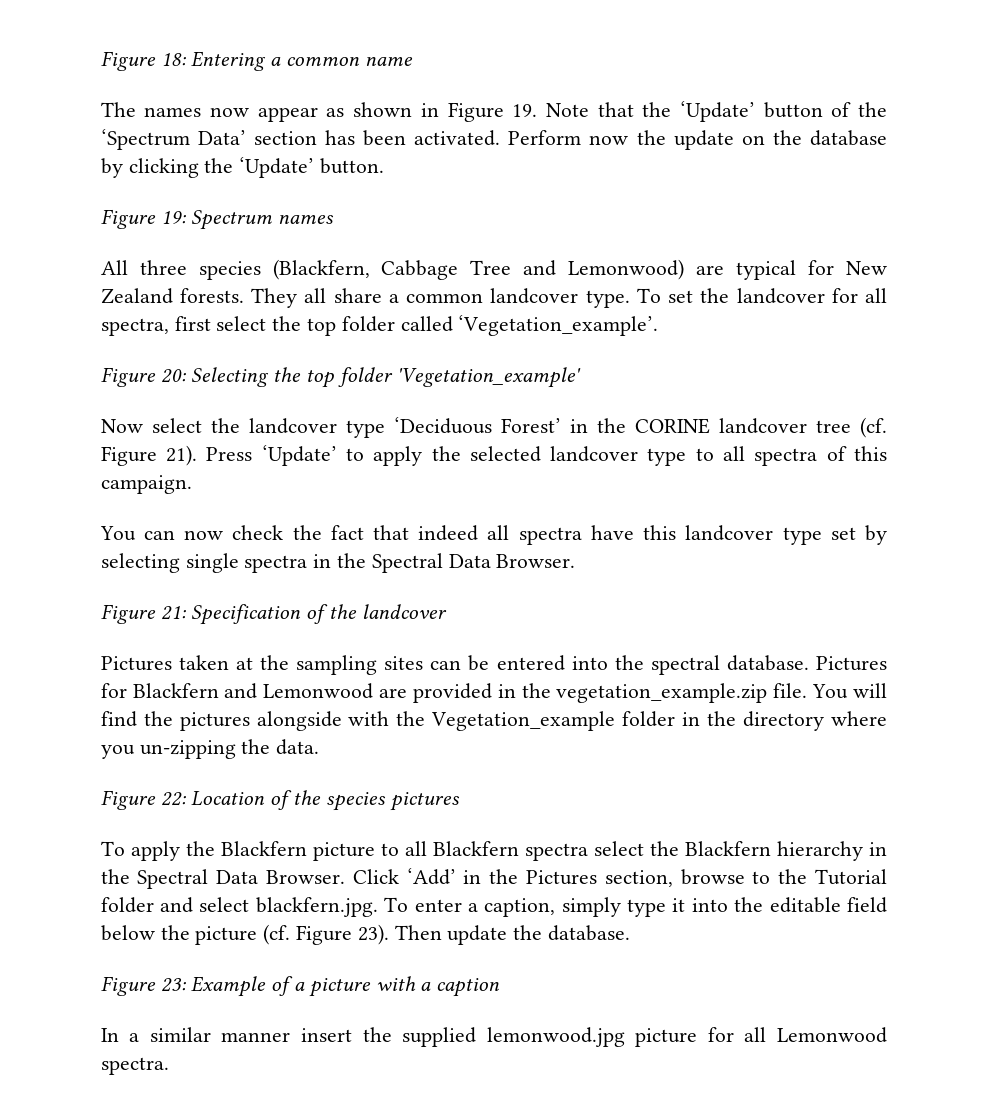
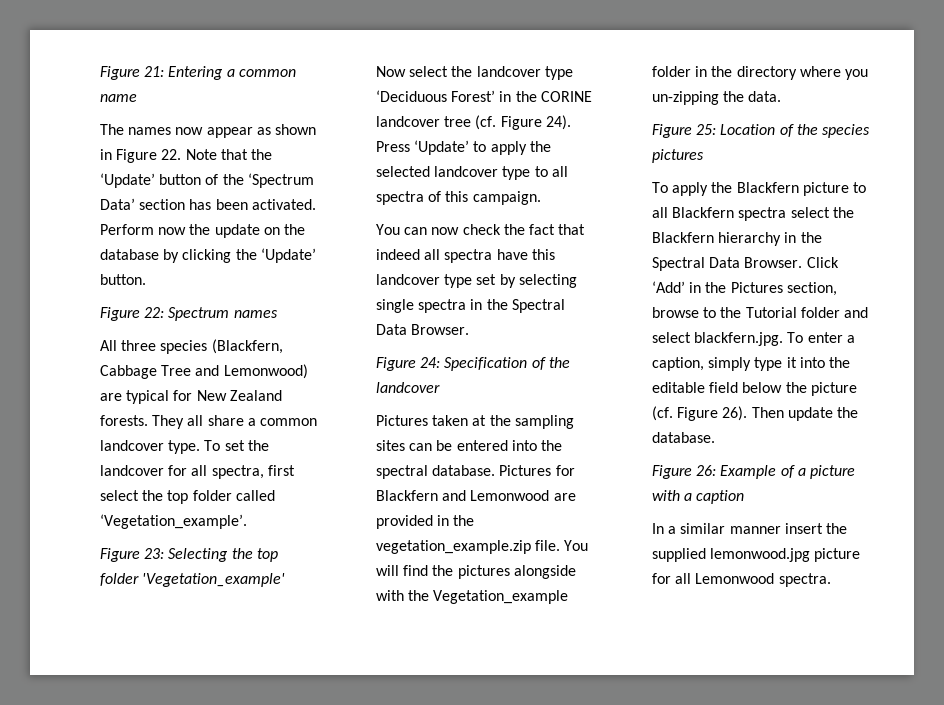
[100,51,187,71] Figure 18: -> [99,66,164,80] Figure 21:
[512,104,538,117] 19. -> [161,149,182,160] 22.
[160,210,187,224] 19: -> [143,307,164,318] 22:
[160,369,187,383] 20: -> [143,548,164,559] 23:
[166,445,198,466] 21). -> [545,115,571,130] 24).
[160,605,187,620] 21: -> [419,357,440,368] 24:
[160,792,187,806] 22: -> [695,124,716,135] 25:
[357,924,389,945] 23). -> [722,406,748,421] 26).
[160,978,187,992] 23: -> [695,465,716,476] 26:

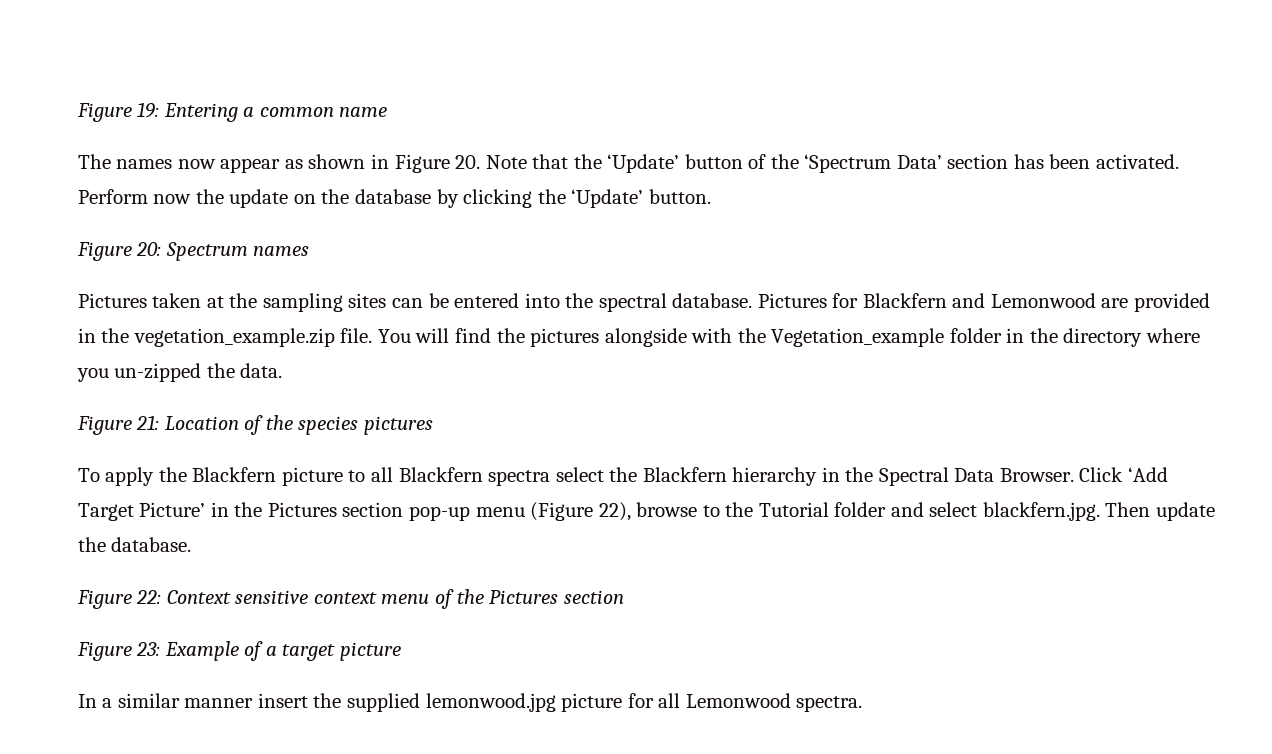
[99,66,164,80] Figure 21: -> [76,102,160,122] Figure 19:
[161,149,182,160] 22. -> [455,155,481,169] 20.
[143,307,164,318] 22: -> [136,242,162,256] 20:
[99,339,283,354] [99,364,308,379] [99,390,282,404] [99,415,318,429] [99,440,269,454] [99,465,295,479] [99,490,275,504] [99,514,247,529] [99,548,278,562] [99,573,285,587] [375,66,573,80] [375,90,592,102] [375,115,571,130] [375,140,551,155] [375,166,568,180] [375,191,541,205] [375,224,586,235] [375,249,555,263] [375,274,577,288] [375,299,565,313] [375,324,469,335] [375,357,570,371] [375,382,440,393] // All three species (Blackfern, Cabbage Tree and Lemonwood) are typical for New Zealand forests. They all share a common landcover type. To set the landcover for all spectra, first select the top folder called ‘Vegetation_example’. // Figure 23: Selecting the top folder 'Vegetation_example' // Now select the landcover type ‘Deciduous Forest’ in the CORINE landcover tree (cf. Figure 24). Press ‘Update’ to apply the selected landcover type to all spectra of this campaign. // You can now check the fact that indeed all spectra have this landcover type set by selecting single spectra in the Spectral Data Browser. // Figure 24: Specification of the landcover -> (310, 251) none
[651,91,719,105] un-zipping -> [114,363,202,382] un-zipped
[695,124,716,135] 25: -> [136,415,160,430] 21:
[651,281,837,296] ‘Add’ in the Pictures section, -> [1127,467,1168,482] [77,502,631,521] ‘Add Target Picture’ in the Pictures section pop-up menu (Figure 22),
[787,332,855,343] [651,357,851,371] [651,382,857,396] [651,406,748,421] To enter a caption, simply type it into the editable field below the picture (cf. Figure 26). -> (1100, 511) none
[695,465,716,476] 26: -> [136,589,624,609] [76,642,161,661] 22: Context sensitive context menu of the Pictures section // Figure 23:
[810,465,856,479] [651,490,745,504] picture with a caption -> [282,642,401,661] target picture

